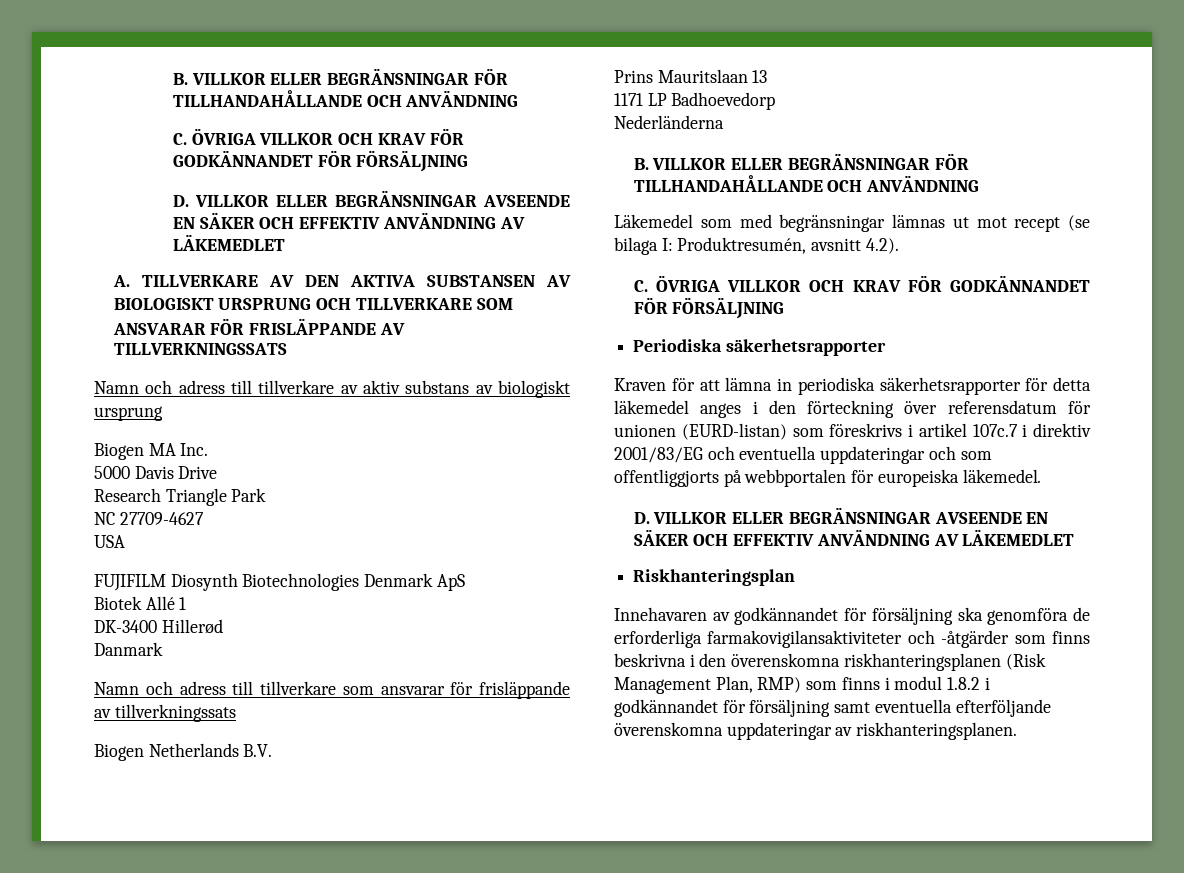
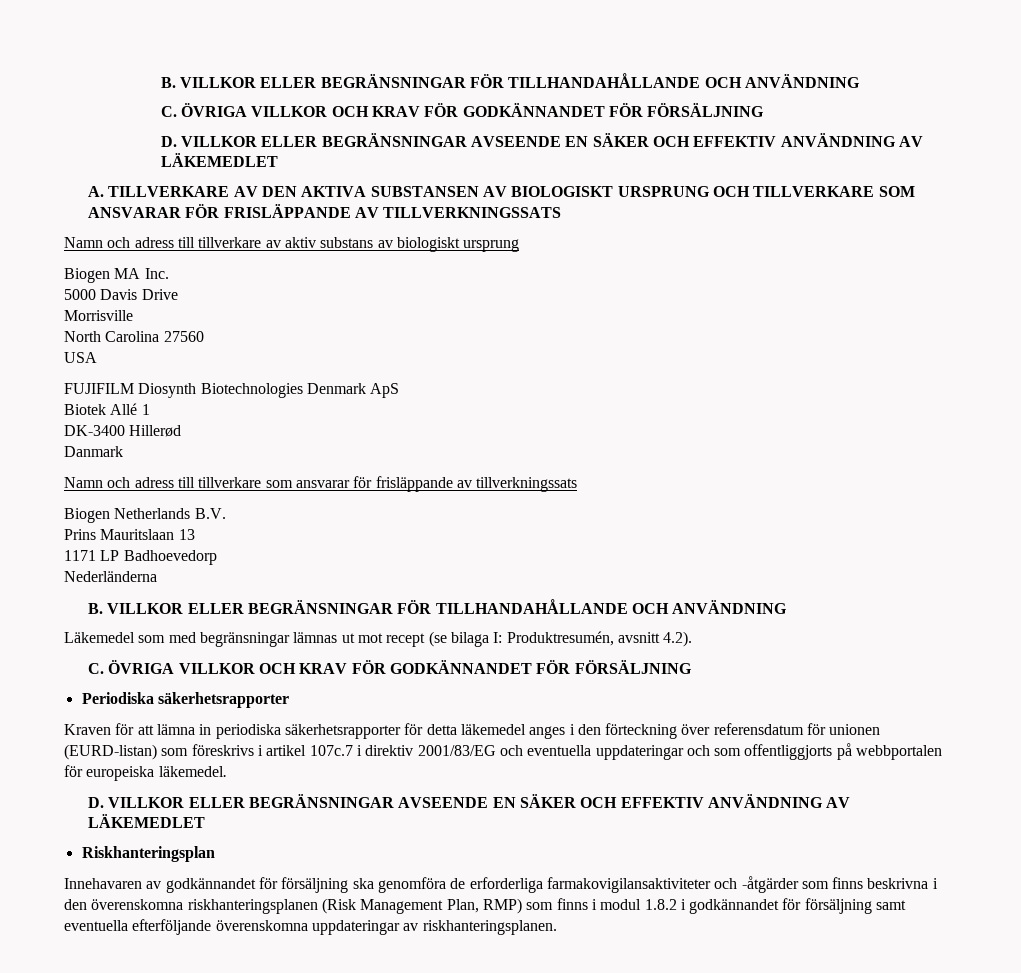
[94,488,267,506] [94,512,204,525] Research Triangle Park // NC 27709-4627 -> [64,310,133,321] [64,331,204,342] Morrisville // North Carolina 27560

